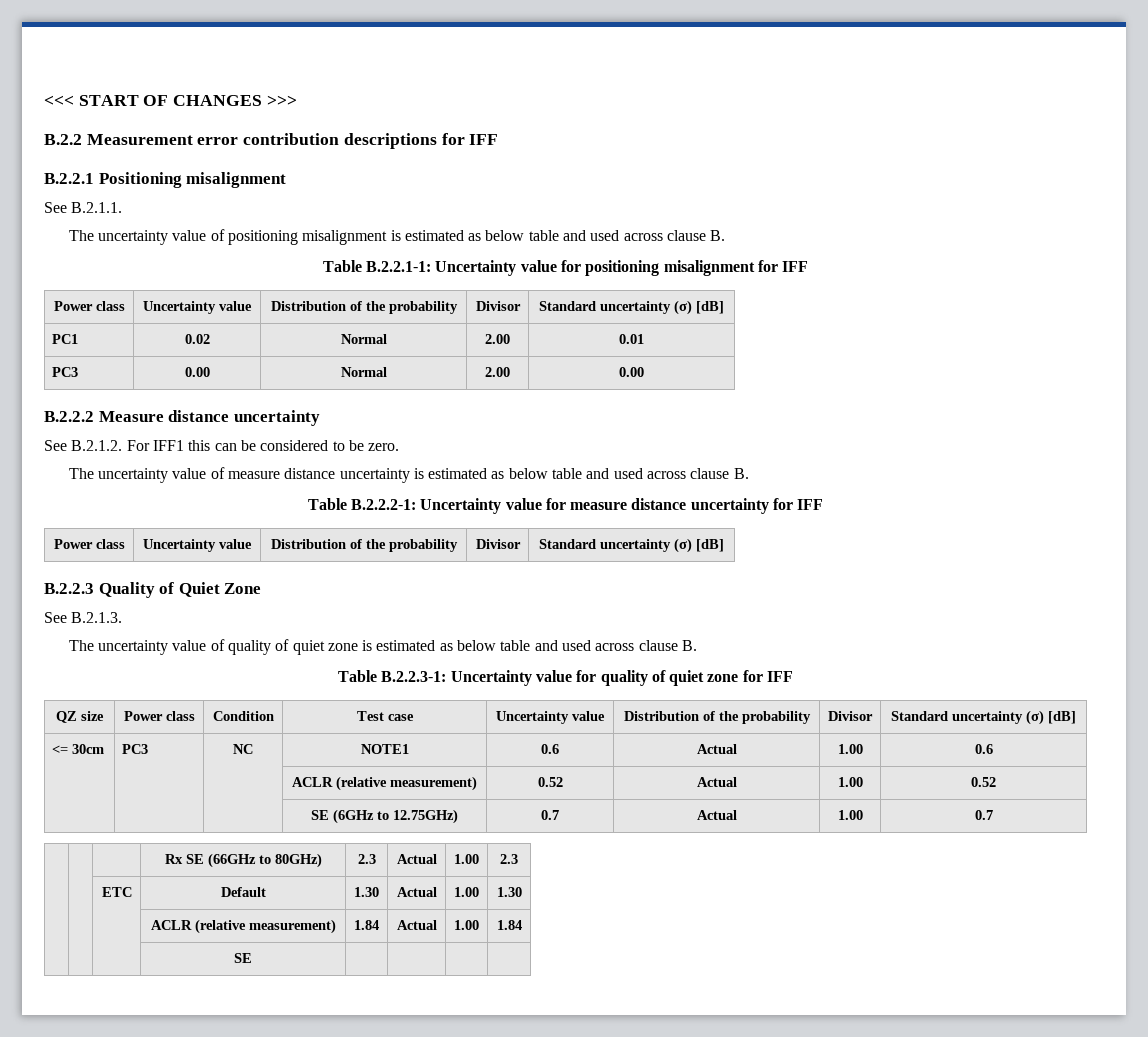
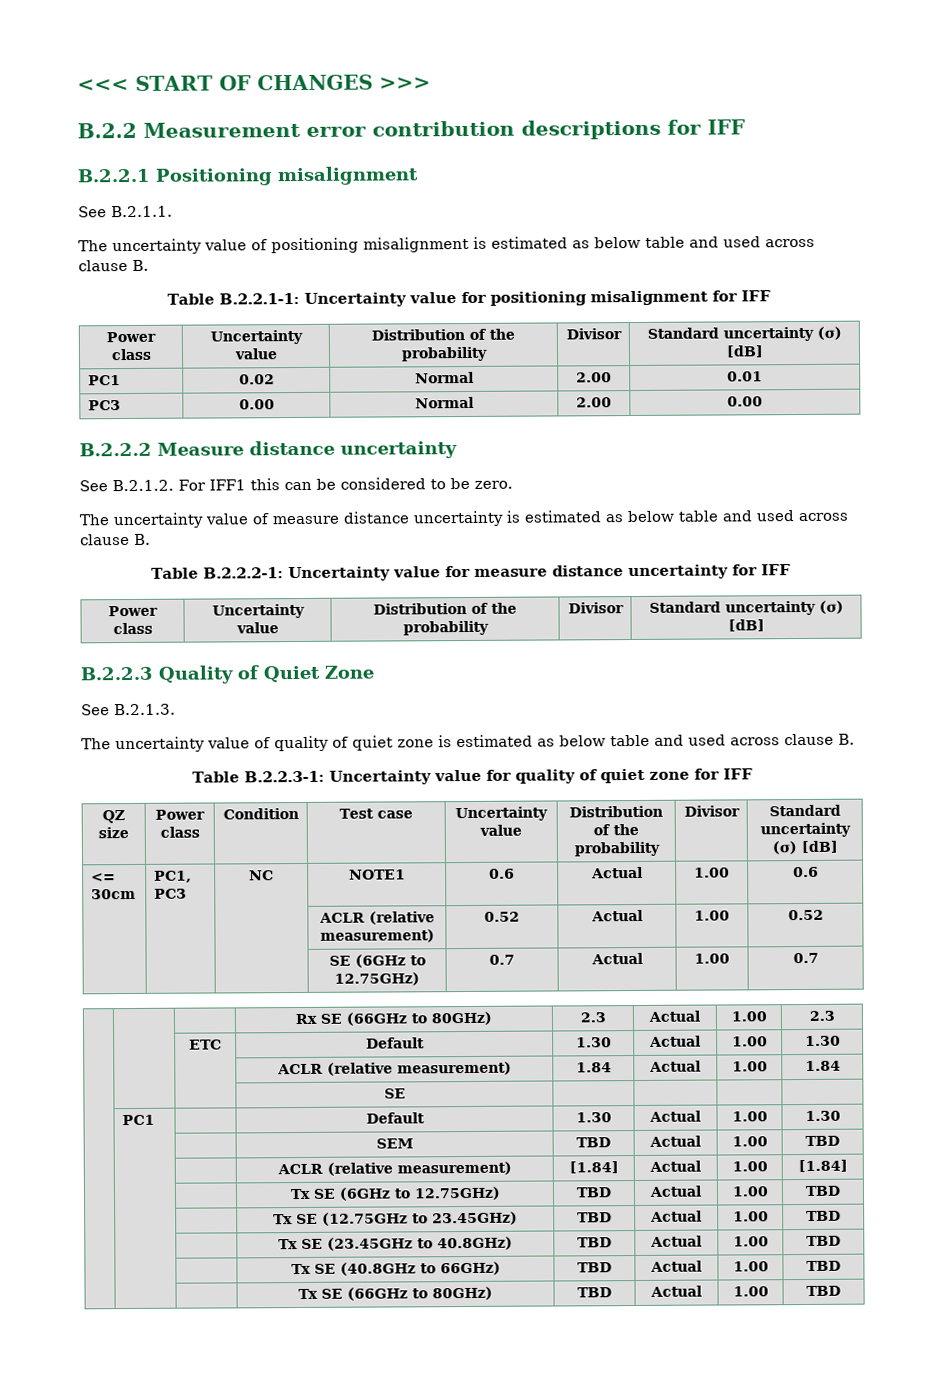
(105, 749) none -> [153,870,192,883] PC1,
(252, 958) none -> [121,1114,155,1126] [365,1112,425,1124] [575,1112,612,1123] [649,1110,701,1122] [731,1111,768,1122] [804,1110,841,1122] [375,1138,414,1149] [576,1137,611,1148] [649,1135,701,1147] [731,1136,768,1147] [805,1135,840,1146] [276,1161,512,1176] [568,1161,619,1174] [649,1160,701,1172] [731,1161,768,1172] [797,1159,848,1173] [289,1186,501,1201] [576,1187,612,1198] [649,1185,702,1197] [731,1186,769,1197] [805,1185,841,1196] [273,1211,518,1226] [577,1212,612,1223] [650,1210,702,1222] [732,1211,769,1222] [806,1210,841,1221] [278,1236,513,1251] [577,1237,612,1248] [650,1235,702,1247] [732,1236,769,1247] [806,1235,841,1246] [290,1261,501,1276] [577,1262,612,1273] [650,1260,702,1272] [732,1261,769,1272] [806,1260,841,1271] [298,1286,493,1301] [577,1287,612,1298] [650,1285,702,1297] [732,1286,769,1297] [806,1285,841,1296] // | PC1 | | Default | 1.30 | Actual | 1.00 | 1.30 // | | | SEM | TBD | Actual | 1.00 | TBD // | | | ACLR (relative measurement) | [1.84] | Actual | 1.00 | [1.84] // | | | Tx SE (6GHz to 12.75GHz) | TBD | Actual | 1.00 | TBD // | | | Tx SE (12.75GHz to 23.45GHz) | TBD | Actual | 1.00 | TBD // | | | Tx SE (23.45GHz to 40.8GHz) | TBD | Actual | 1.00 | TBD // | | | Tx SE (40.8GHz to 66GHz) | TBD | Actual | 1.00 | TBD // | | | Tx SE (66GHz to 80GHz) | TBD | Actual | 1.00 | TBD

